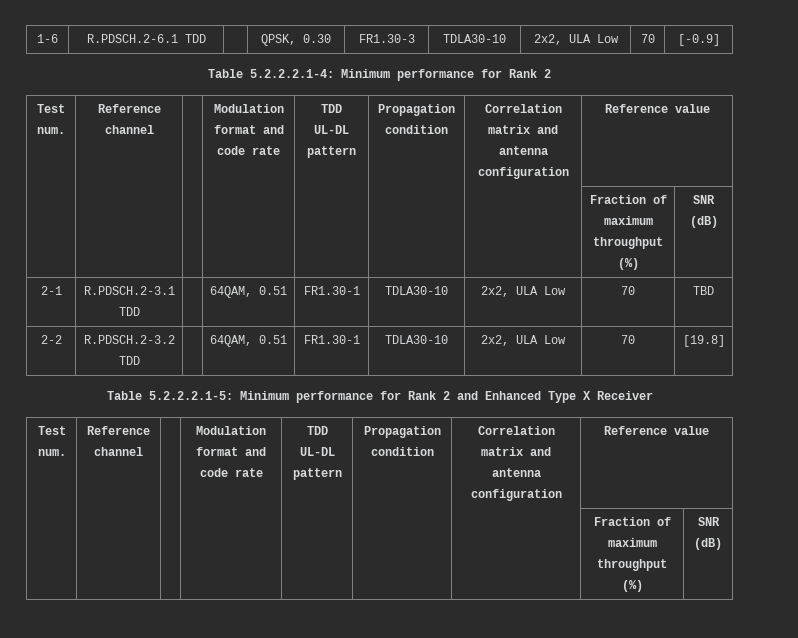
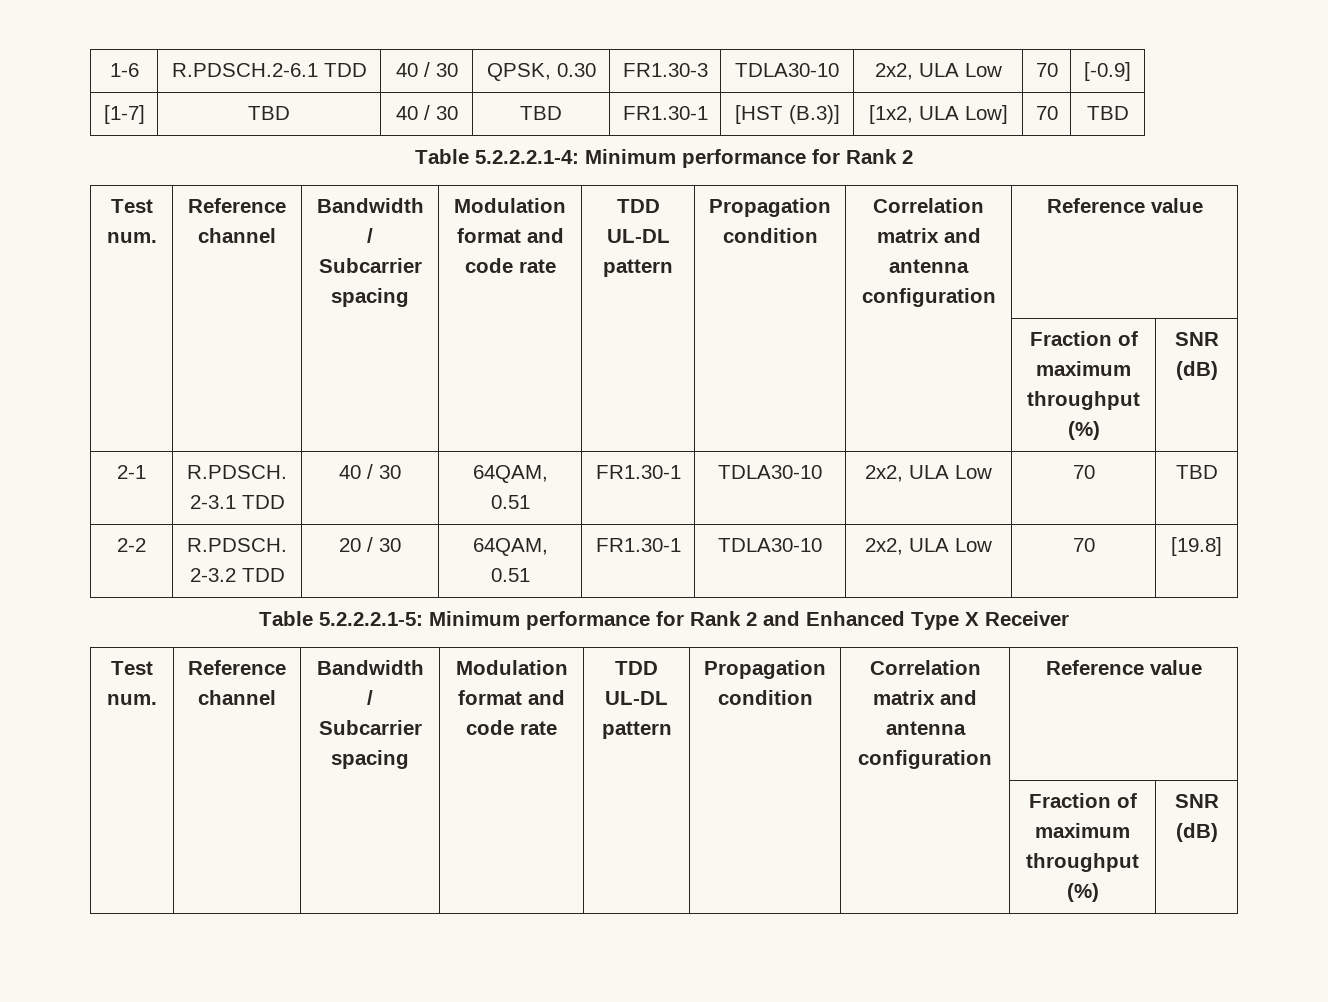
(206, 38) none -> [395,62,458,77] 40 / 30
(720, 40) none -> [103,105,145,124] [248,106,290,120] [395,105,458,120] [520,106,562,120] [622,106,708,120] [734,105,840,124] [868,105,1008,124] [1035,106,1058,120] [1086,106,1129,120] // [1-7] | TBD | 40 / 30 | TBD | FR1.30-1 | [HST (B.3)] | [1x2, ULA Low] | 70 | TBD
(154, 129) none -> [316,198,424,213] [367,228,373,243] [318,258,422,273] [331,288,409,307] Bandwidth / Subcarrier spacing
[83,286,175,295] [118,307,140,316] R.PDSCH.2-3.1 TDD | -> [187,465,287,479] [189,495,285,509] [339,464,401,479] R.PDSCH. 2-3.1 TDD | 40 / 30
[83,335,175,344] [118,356,140,365] R.PDSCH.2-3.2 TDD | -> [187,538,287,552] [189,568,285,582] [339,537,401,552] R.PDSCH. 2-3.2 TDD | 20 / 30
(143, 451) none -> [316,660,424,675] [367,690,373,705] [318,720,422,735] [331,750,409,769] Bandwidth / Subcarrier spacing

